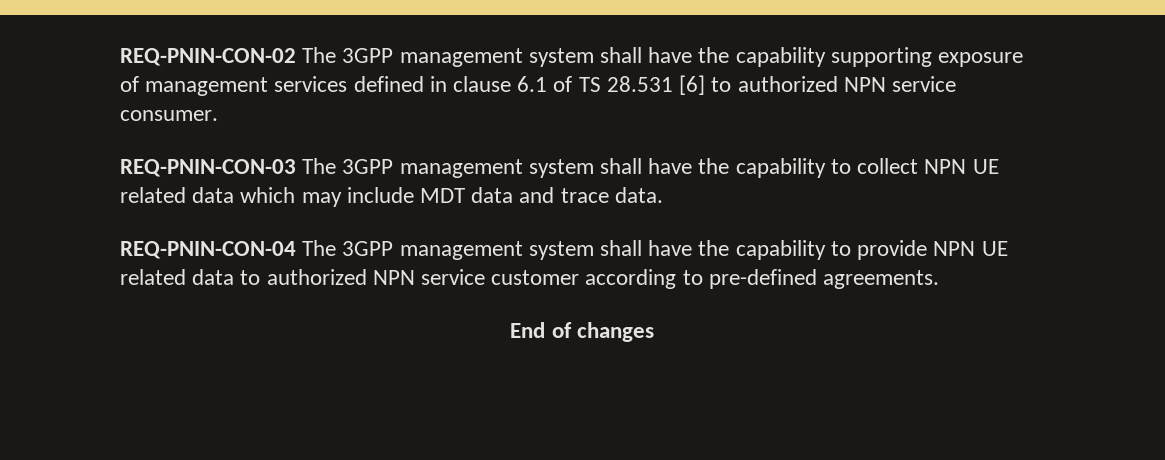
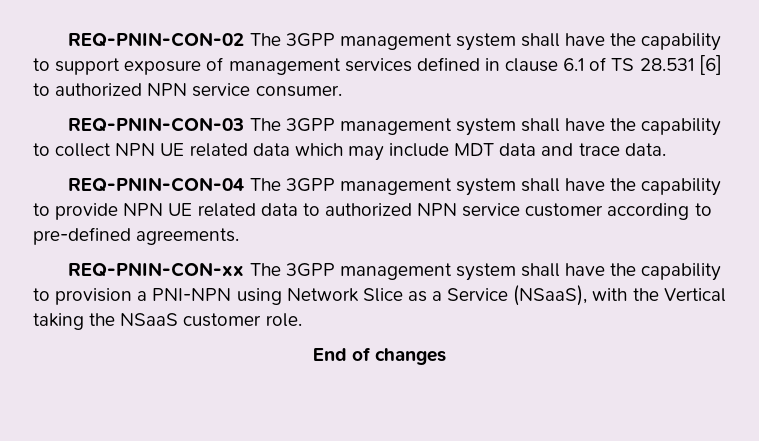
[830,47,932,67] supporting -> [33,58,121,75] to support
(940, 279) none -> [68,262,722,281] [33,285,726,306] [33,313,302,330] // REQ-PNIN-CON-xx The 3GPP management system shall have the capability to provision a PNI-NPN using Network Slice as a Service (NSaaS), with the Vertical taking the NSaaS customer role.

